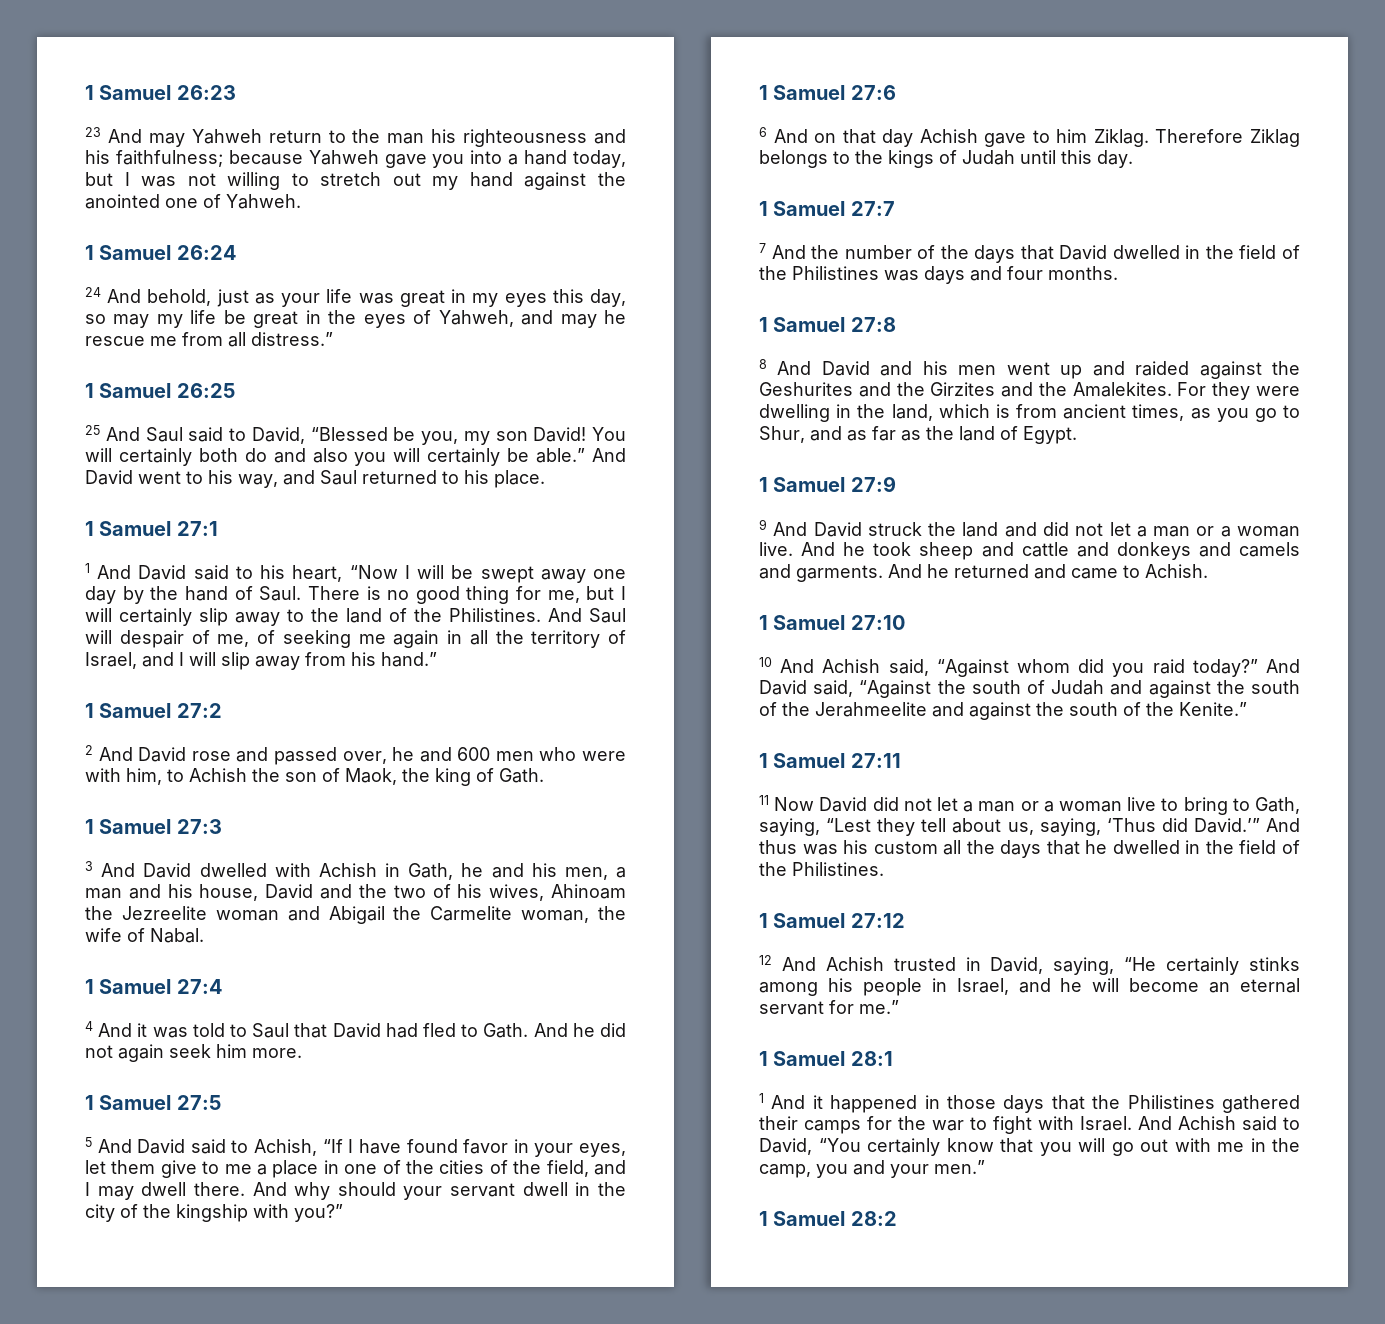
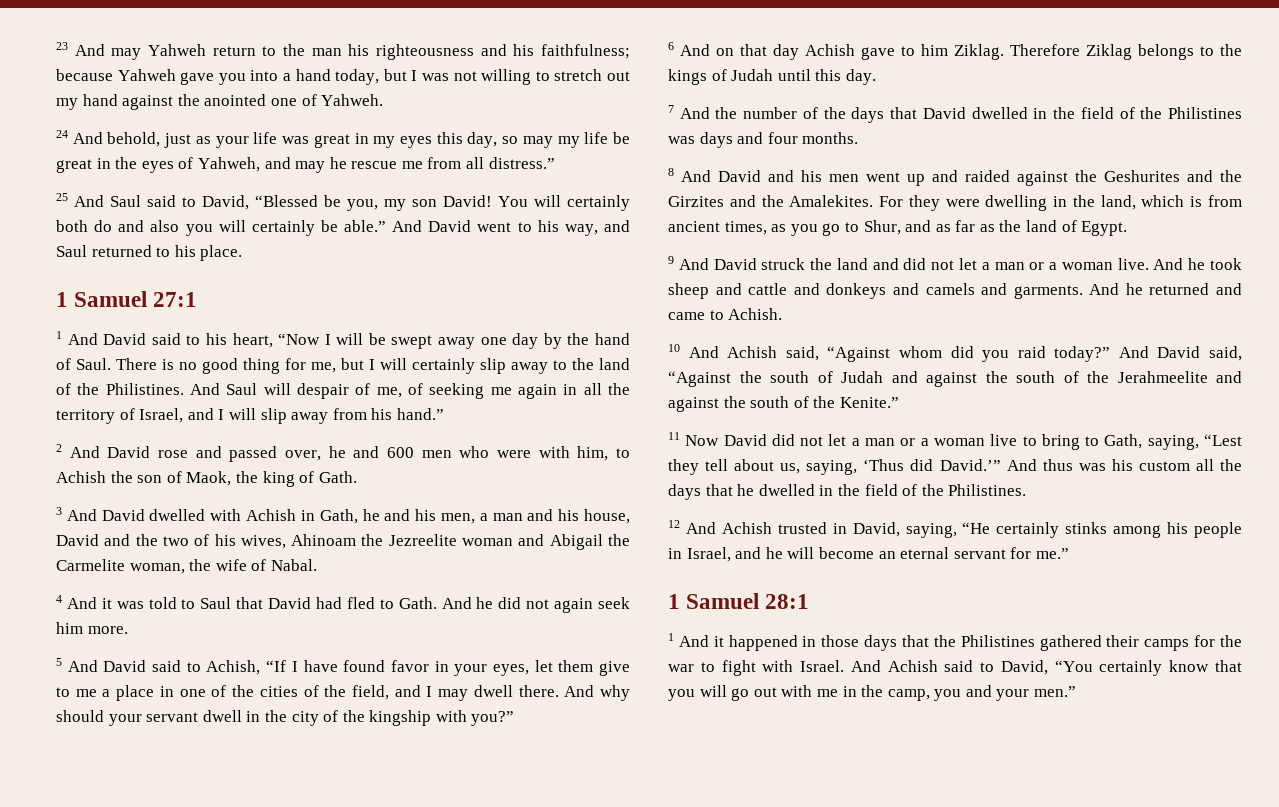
[85,85,236,100] 1 Samuel 26:23 // -> (56, 46) none
[85,245,237,260] // 1 Samuel 26:24 -> (384, 100) none
[85,383,235,398] // 1 Samuel 26:25 -> (555, 163) none
[85,703,222,718] // 1 Samuel 27:2 -> (444, 414) none
[85,819,222,834] // 1 Samuel 27:3 -> (357, 477) none
[85,979,223,994] // 1 Samuel 27:4 -> (317, 565) none
[85,1095,221,1110] // 1 Samuel 27:5 -> (128, 630) none
[759,85,896,100] // 1 Samuel 27:6 -> (515, 718) none
[759,201,895,216] // 1 Samuel 27:7 -> (876, 77) none
[759,317,896,332] // 1 Samuel 27:8 -> (859, 138) none
[759,476,896,492] // 1 Samuel 27:9 -> (1128, 228) none
[759,615,905,630] // 1 Samuel 27:10 -> (783, 314) none
[759,753,901,768] // 1 Samuel 27:11 -> (899, 402) none
[759,913,905,928] // 1 Samuel 27:12 -> (1027, 490) none
[759,1211,897,1226] // 1 Samuel 28:2 -> (1077, 691) none

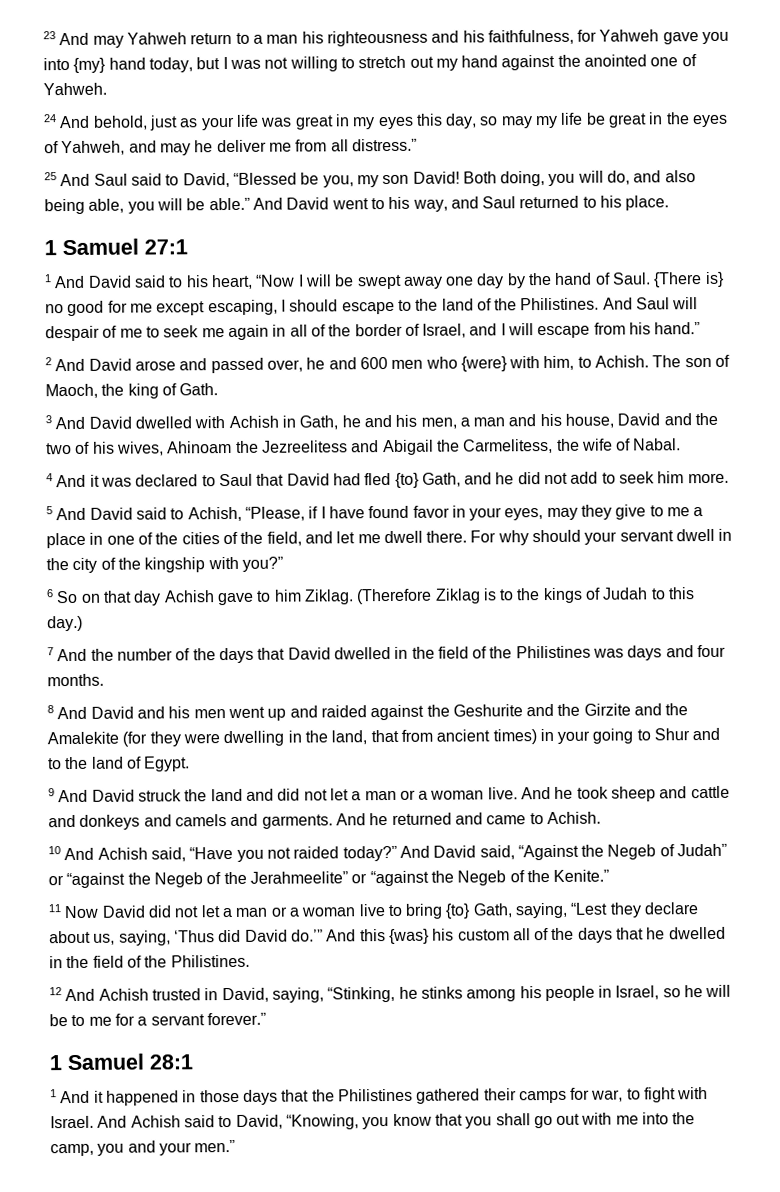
[283,44,305,56] the -> [252,34,263,44] a
[541,44,630,59] [56,69,113,81] faithfulness; because -> [487,29,598,45] faithfulness, for
[283,73,291,81] a -> [73,57,107,73] {my}
[351,161,398,169] rescue -> [216,139,267,153] deliver
[498,195,630,211] [56,220,315,236] You will certainly both do and also you will certainly -> [462,170,696,187] [44,198,183,215] Both doing, you will do, and also being able, you will
[116,358,548,374] There is no good thing for me, but I will certainly slip away -> [653,271,725,288] [45,299,395,317] {There is} no good for me except escaping, I should escape
[376,383,485,399] me, of seeking -> [119,325,200,338] me to seek
[608,383,630,395] [56,409,115,424] the territory -> [310,323,403,337] of the border
[260,408,329,424] slip away -> [537,325,591,339] escape
[158,450,188,458] rose -> [134,360,176,371] arose
[497,450,532,458] were -> [460,356,508,372] {were}
[56,471,133,483] Achish the -> [595,355,682,368] Achish. The
[186,471,232,486] Maok, -> [45,383,98,399] Maoch,
[388,534,514,546] Jezreelite woman -> [261,440,348,453] Jezreelitess
[56,559,185,574] Carmelite woman, -> [463,438,554,454] Carmelitess,
[148,597,177,609] told -> [135,474,199,487] declared
[379,597,472,609] to Gath. And -> [394,472,493,488] {to} Gath, and
[554,598,594,613] again -> [570,471,616,484] add to
[266,660,287,672] “If -> [244,506,319,521] “Please, if
[534,660,594,672] let them -> [546,504,613,521] may they
[426,686,469,701] I may -> [336,531,381,544] let me
[564,685,595,697] And -> [470,530,497,543] For
[680,44,710,56] And -> [56,590,79,604] So
[1010,44,1194,60] Therefore Ziklag belongs -> [356,588,497,605] (Therefore Ziklag is
[777,69,876,85] until this day. -> [650,587,696,600] [47,615,83,632] to this day.)
[1104,170,1242,182] [668,195,904,207] Geshurites and the Girzites and the Amalekites. For -> [452,703,689,717] [47,731,148,747] Geshurite and the Girzite and the Amalekite (for
[1141,195,1242,207] [668,220,995,236] which is from ancient times, as you go to Shur, and as far as -> [370,727,721,745] [48,758,62,770] that from ancient times) in your going to Shur and to
[827,346,1046,362] “Against whom did you raid -> [189,846,340,862] “Have you not raided
[770,371,1242,387] [668,396,790,412] south of Judah and against the south of the Jerahmeelite and against the south -> [607,843,728,860] [48,870,507,889] Negeb of Judah” or “against the Negeb of the Jerahmeelite” or “against the Negeb
[1085,436,1100,446] to -> [445,903,472,919] {to}
[705,459,729,471] tell -> [644,902,700,915] declare
[939,459,1106,471] David.’” And thus was -> [244,928,430,945] David do.’” And this {was}
(1214, 465) none -> [534,928,550,941] of
[962,522,1060,538] “He certainly -> [327,986,418,1003] “Stinking, he
[735,547,762,559] and -> [662,988,681,998] so
[818,547,1069,559] become an eternal servant for me.” -> [49,1012,266,1027] be to me for a servant forever.”
[1220,635,1242,647] [668,664,694,672] the war -> [591,1089,624,1102] war,
[1054,660,1163,676] “You certainly -> [285,1114,390,1130] “Knowing, you
[699,685,727,697] will -> [495,1113,531,1126] shall
[842,686,857,697] in -> [642,1112,670,1125] into

